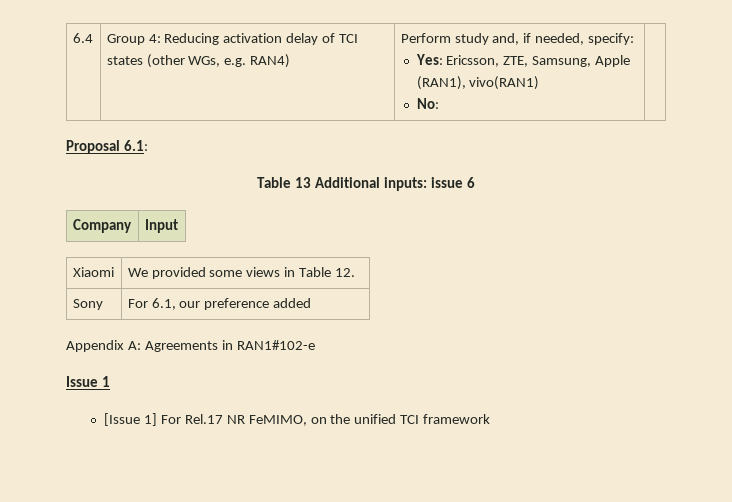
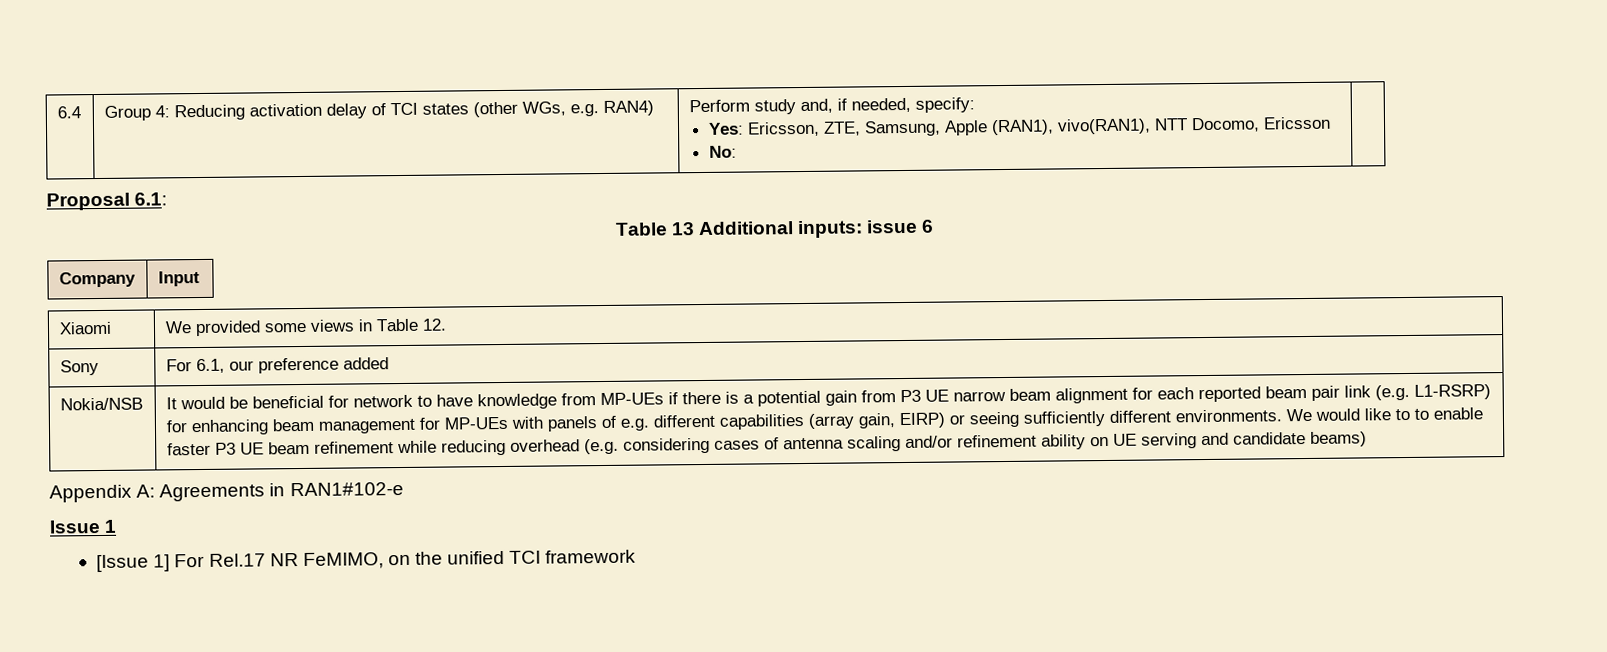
[469,76,540,90] vivo(RAN1) -> [1056,116,1331,135] vivo(RAN1), NTT Docomo, Ericsson
(312, 303) none -> [59,397,143,411] [165,384,1491,410] [165,407,1483,436] [166,431,1367,456] // Nokia/NSB | It would be beneficial for network to have knowledge from MP-UEs if there is a potential gain from P3 UE narrow beam alignment for each reported beam pair link (e.g. L1-RSRP) for enhancing beam management for MP-UEs with panels of e.g. different capabilities (array gain, EIRP) or seeing sufficiently different environments. We would like to to enable faster P3 UE beam refinement while reducing overhead (e.g. considering cases of antenna scaling and/or refinement ability on UE serving and candidate beams)

